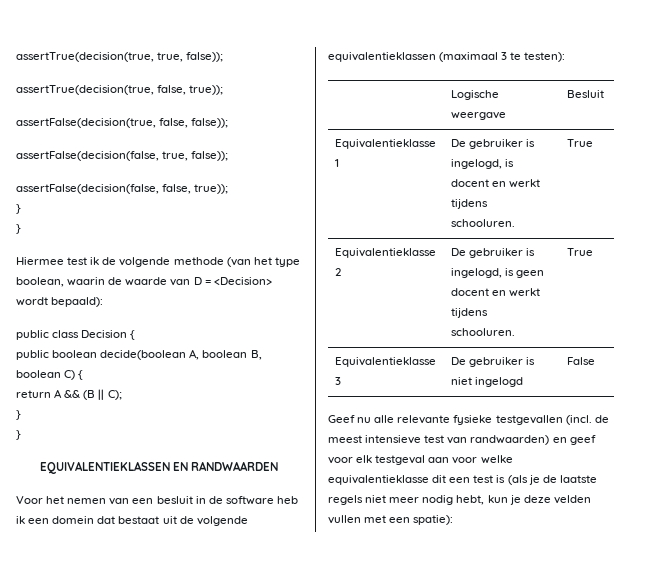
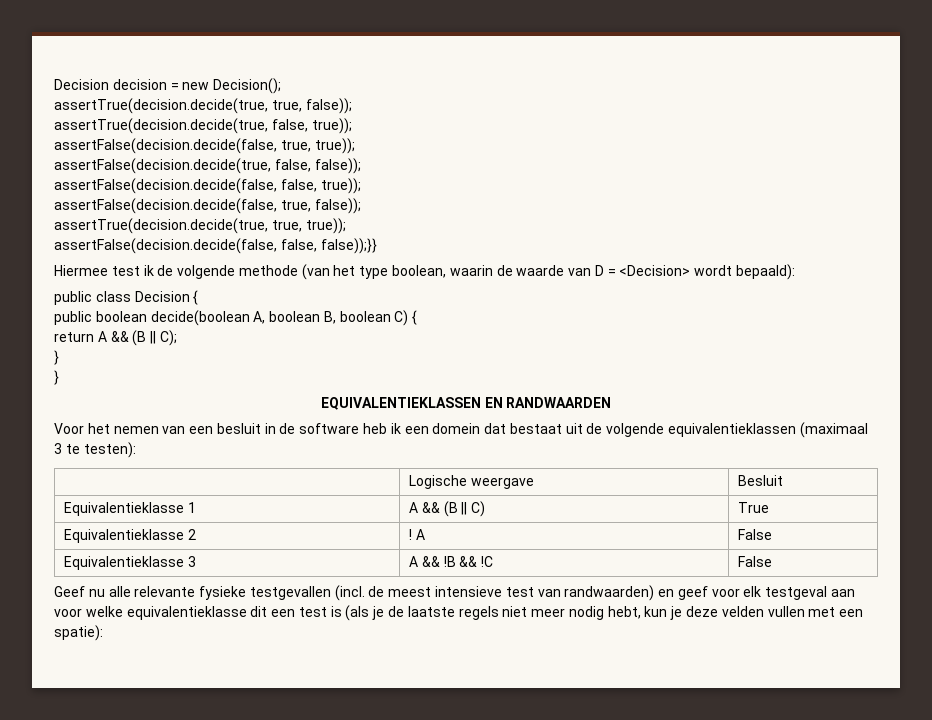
[16,52,224,62] [16,85,224,95] [16,118,229,128] [16,151,229,161] [16,184,229,194] [16,204,21,214] [16,224,21,234] assertTrue(decision(true, true, false)); // assertTrue(decision(true, false, true)); // assertFalse(decision(true, false, false)); // assertFalse(decision(false, true, false)); // assertFalse(decision(false, false, true)); // } // } -> [54,78,282,94] [54,98,352,114] [54,118,352,134] [54,138,355,154] [54,158,361,174] [54,178,361,194] [54,198,361,214] [54,218,346,234] [54,238,377,254] Decision decision = new Decision(); // assertTrue(decision.decide(true, true, false)); // assertTrue(decision.decide(true, false, true)); // assertFalse(decision.decide(false, true, true)); // assertFalse(decision.decide(true, false, false)); // assertFalse(decision.decide(false, false, true)); // assertFalse(decision.decide(false, true, false)); // assertTrue(decision.decide(true, true, true)); // assertFalse(decision.decide(false, false, false));}}
[451,139,536,149] [451,159,515,169] [451,179,541,188] [451,199,489,209] [451,219,516,227] [567,139,594,147] [335,248,437,258] [335,268,342,276] [451,248,536,258] [451,268,545,278] [451,288,541,297] [451,308,489,318] [451,328,516,336] [567,248,594,256] [335,357,437,367] [335,377,342,385] [451,357,536,367] [451,377,524,387] De gebruiker is ingelogd, is docent en werkt tijdens schooluren. | True // Equivalentieklasse 2 | De gebruiker is ingelogd, is geen docent en werkt tijdens schooluren. | True // Equivalentieklasse 3 | De gebruiker is niet ingelogd -> [409,501,486,517] [738,502,770,513] [64,529,196,543] [409,529,425,540] [738,529,773,540] [64,556,196,570] [409,556,494,567] A && (B || C) | True // Equivalentieklasse 2 | ! A | False // Equivalentieklasse 3 | A && !B && !C

